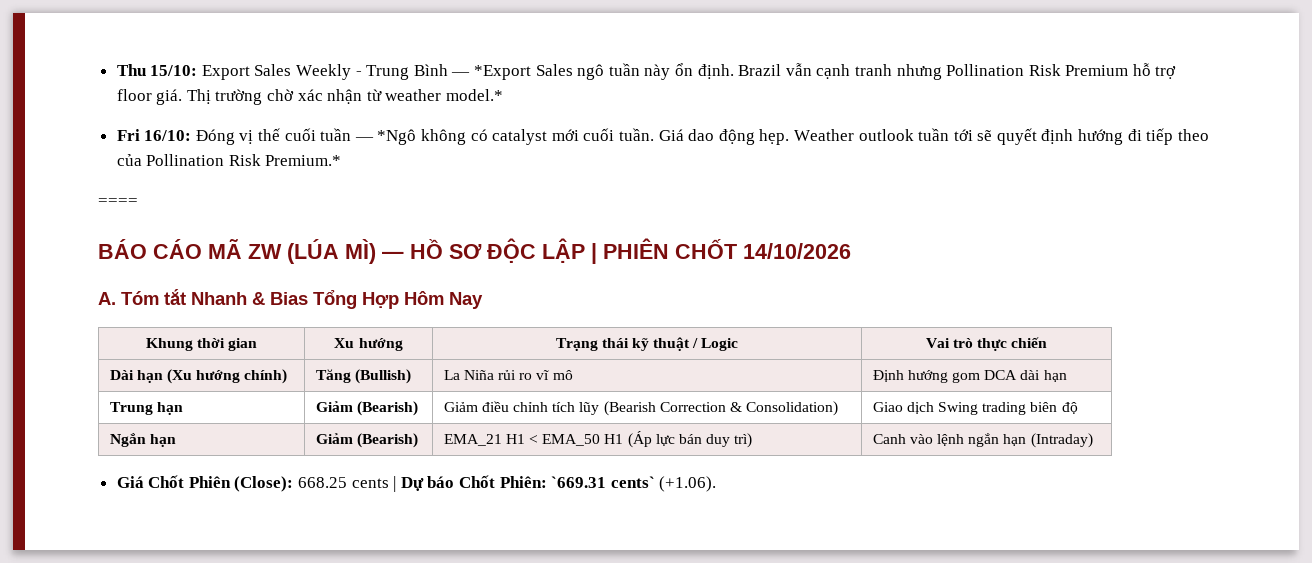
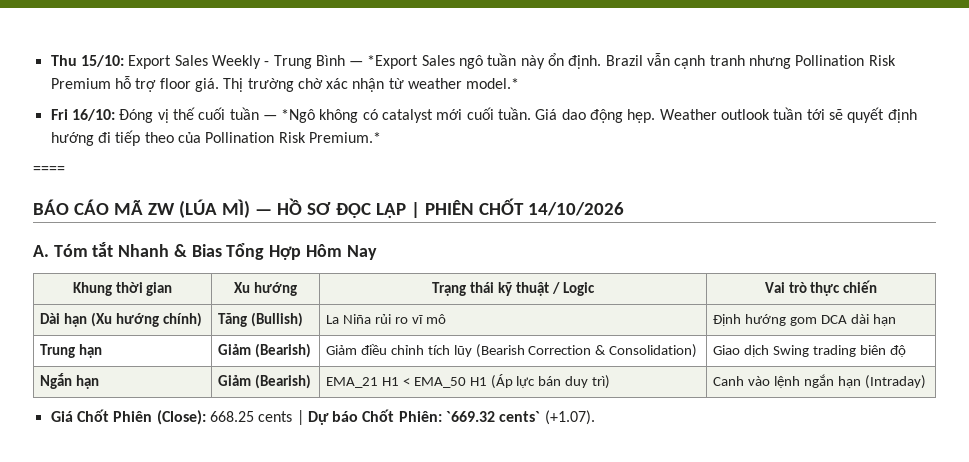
[551,476,717,492] `669.31 cents` (+1.06). -> [446,410,595,425] `669.32 cents` (+1.07).

